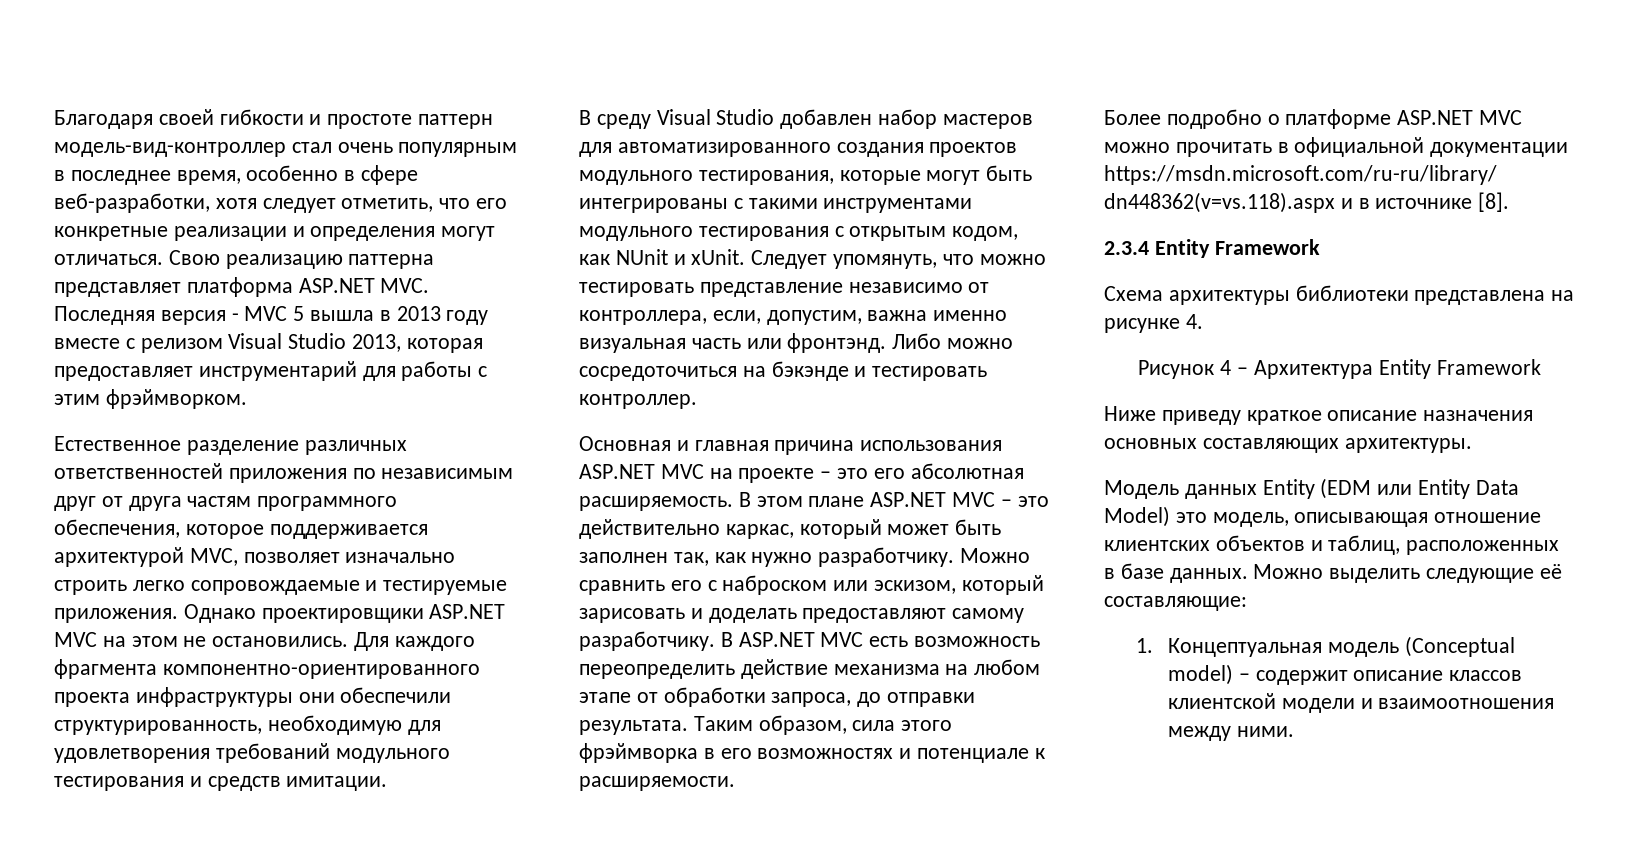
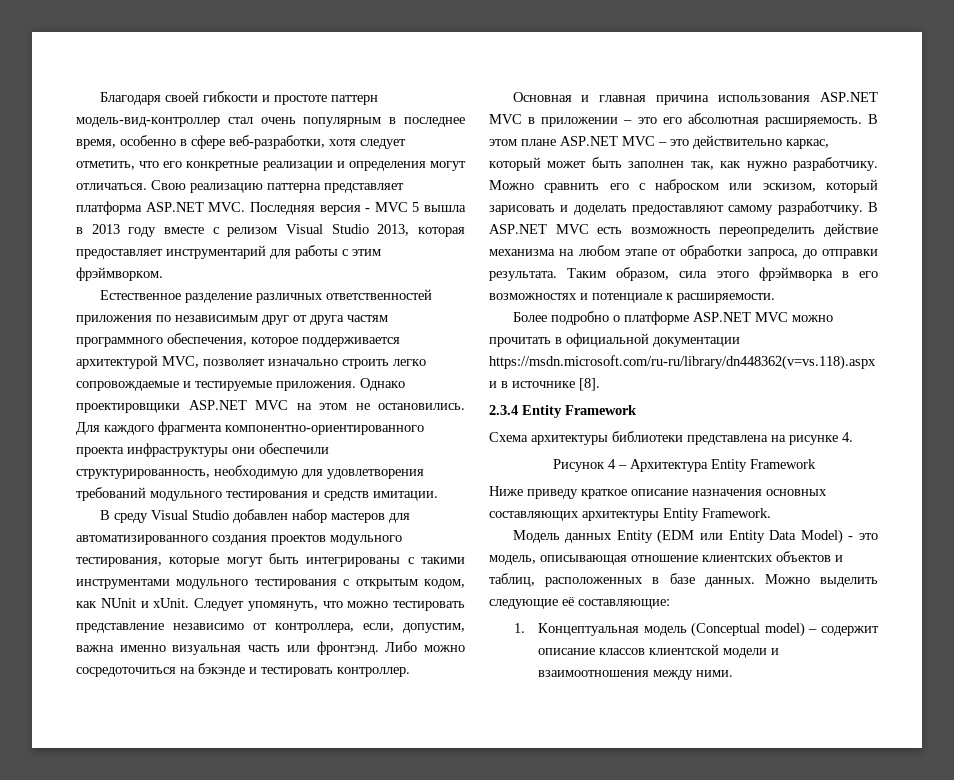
[709,468,815,483] на проекте -> [528,117,619,127] в приложении
[1344,438,1472,453] архитектуры. -> [582,508,771,521] архитектуры Entity Framework.
(1170, 516) none -> [848,536,854,540] -

